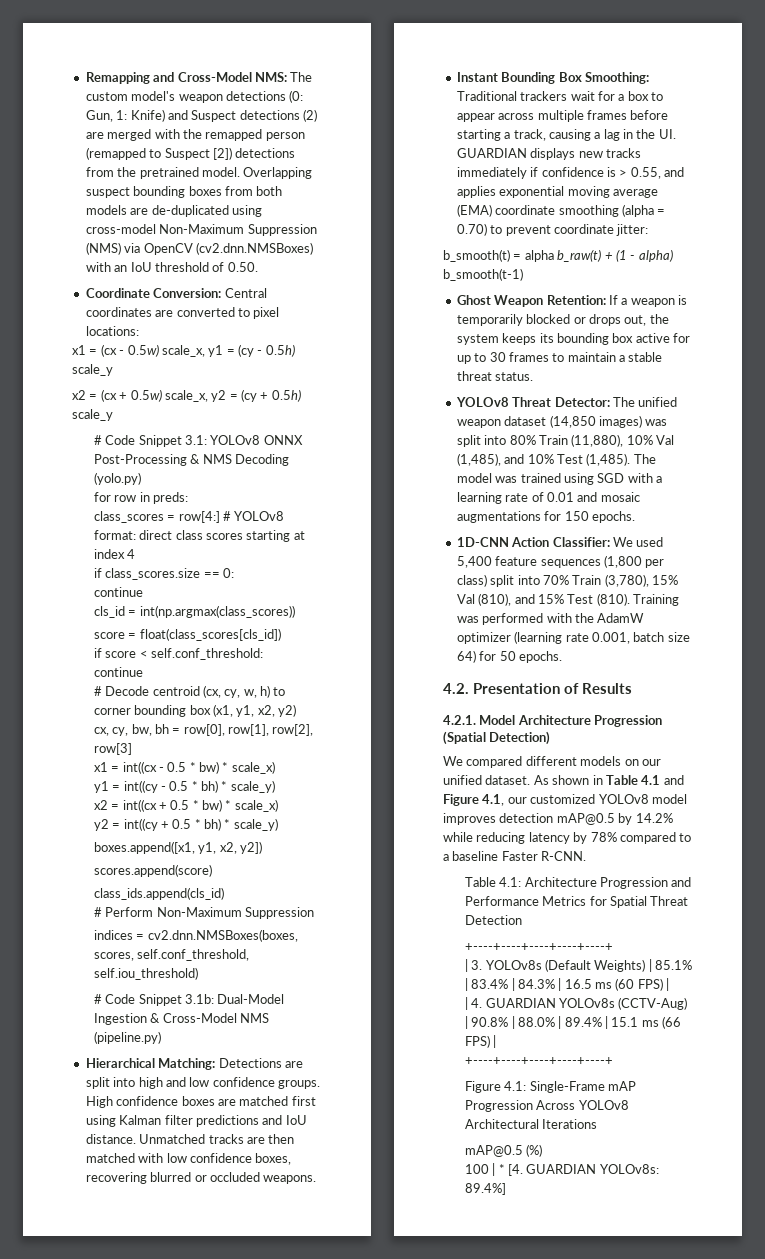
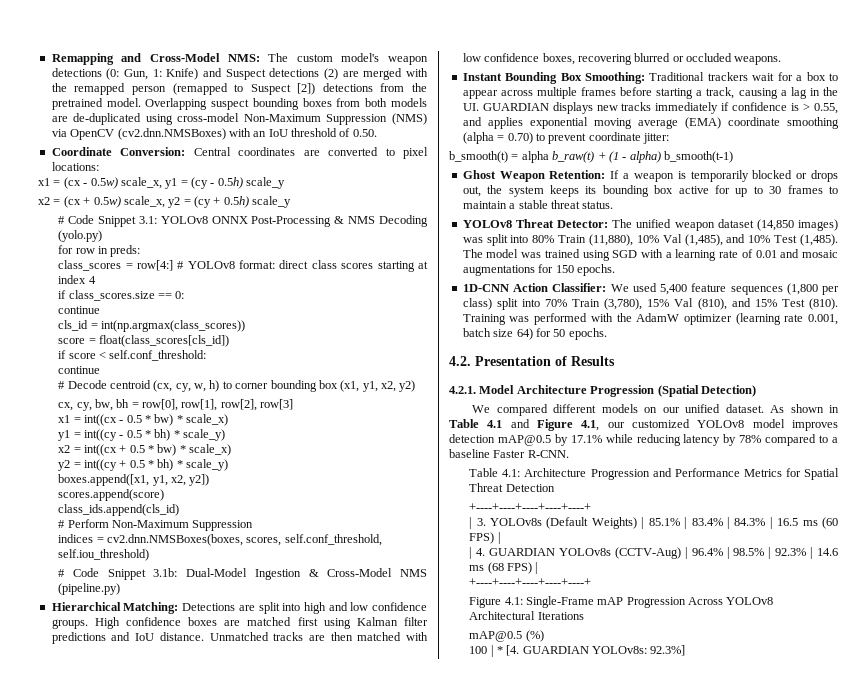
[635,813,673,823] 14.2% -> [570,435,602,443] 17.1%
[471,1016,682,1029] 90.8% | 88.0% | 89.4% | 15.1 ms (66 -> [691,547,838,559] [469,562,504,574] 96.4% | 98.5% | 92.3% | 14.6 ms (68
[464,1183,506,1195] 89.4%] -> [650,645,686,656] 92.3%]

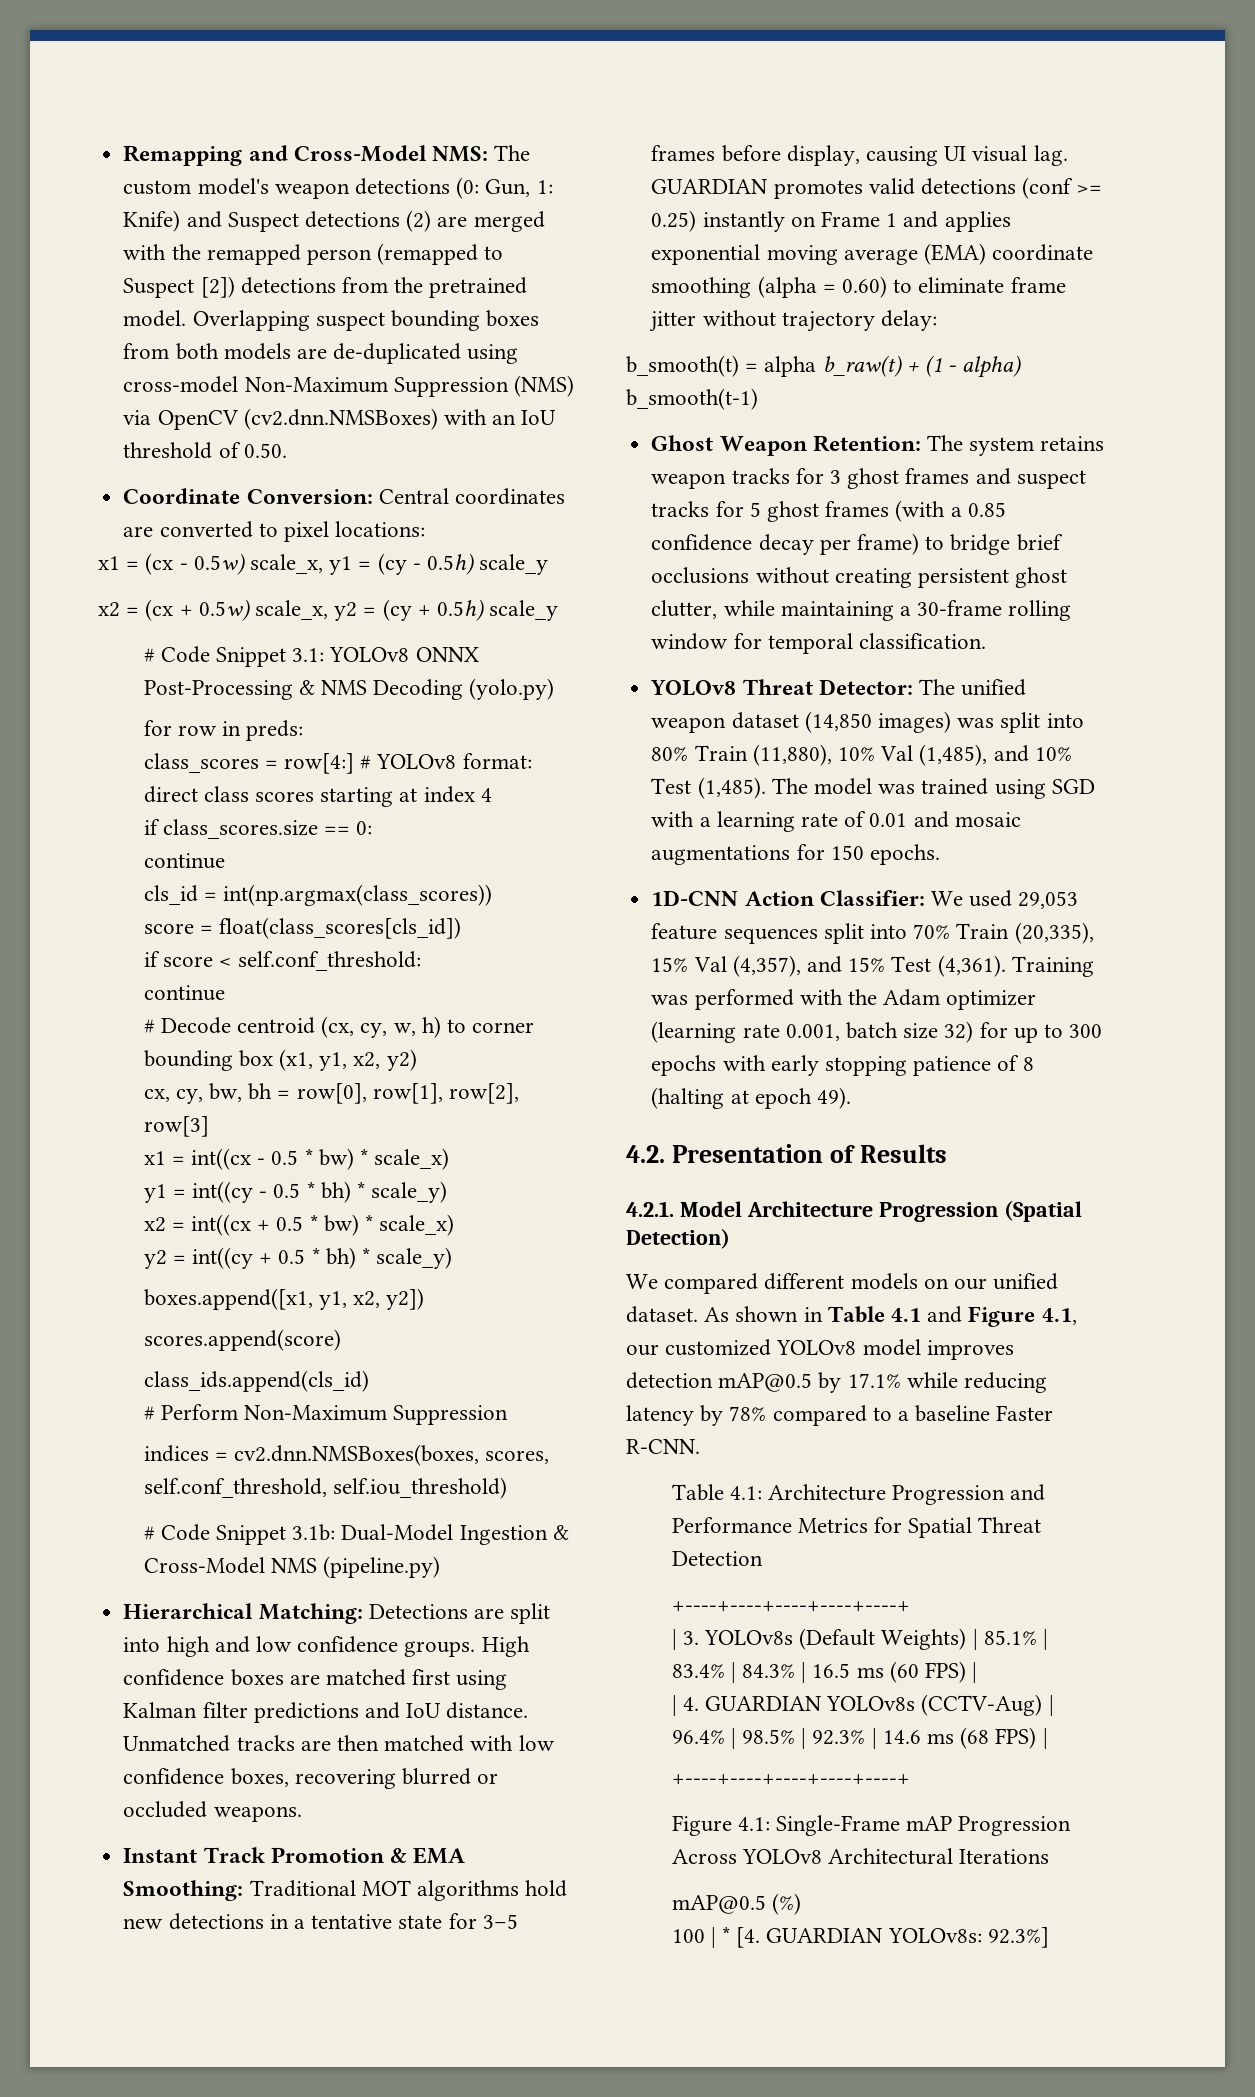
[505,72,838,84] [462,87,838,99] [462,102,838,114] Bounding Box Smoothing: Traditional trackers wait for a box to appear across multiple frames before starting a track, causing a lag in the UI. GUARDIAN displays new tracks immediately if confidence is > 0.55, -> [203,1847,466,1864] [123,1880,568,1901] [123,1913,518,1930] [651,145,1068,166] [651,177,1103,199] [651,210,898,232] Track Promotion & EMA Smoothing: Traditional MOT algorithms hold new detections in a tentative state for 3–5 frames before display, causing UI visual lag. GUARDIAN promotes valid detections (conf >= 0.25) instantly on Frame 1
[507,132,669,144] 0.70) to prevent coordinate jitter: -> [841,276,1066,298] [649,310,937,332] 0.60) to eliminate frame jitter without trajectory delay:
[610,170,838,182] [462,185,838,197] [462,200,614,209] If a weapon is temporarily blocked or drops out, the system keeps its bounding box active for up to 30 frames to maintain a stable threat status. -> [926,435,1105,456] [651,468,1086,489] [651,500,1006,522] [651,533,1063,555] [651,567,1068,588] [651,600,1072,621] [651,633,986,654] The system retains weapon tracks for 3 ghost frames and suspect tracks for 5 ghost frames (with a 0.85 confidence decay per frame) to bridge brief occlusions without creating persistent ghost clutter, while maintaining a 30-frame rolling window for temporal classification.
[660,284,687,295] 5,400 -> [1018,891,1079,909] 29,053
[786,283,839,295] [462,298,492,310] (1,800 per class) -> (818, 936) none
[604,298,643,310] (3,780), -> [1014,922,1094,944] (20,335),
[697,298,727,310] (810), -> [732,955,801,977] (4,357),
[809,298,838,310] (810). -> [937,955,1006,977] (4,361).
[636,313,680,322] AdamW -> [883,989,941,1006] Adam
[516,328,607,340] 64) for 50 epochs. -> [944,1021,1103,1043] [651,1055,1034,1076] [651,1087,851,1109] 32) for up to 300 epochs with early stopping patience of 8 (halting at epoch 49).

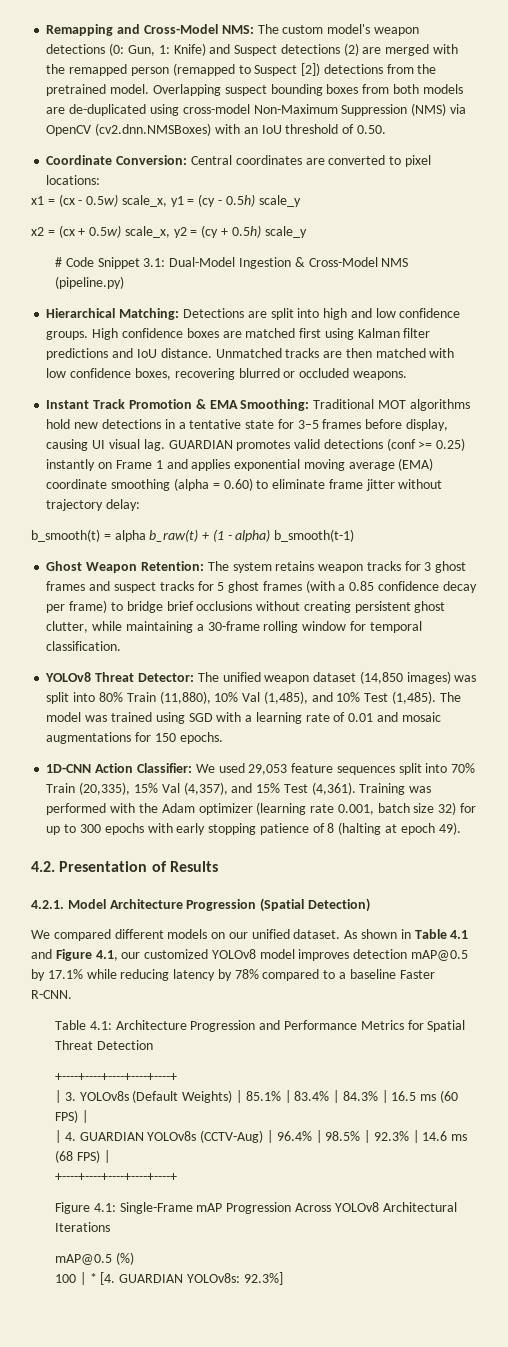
[329,647,479,662] [143,678,555,700] [143,720,304,741] [143,753,532,774] [143,786,492,807] [143,819,373,839] [143,853,225,869] [143,884,492,906] [143,917,461,939] [143,951,422,971] [143,985,225,1001] [143,1016,535,1038] [143,1049,417,1071] [143,1083,520,1104] [143,1116,209,1137] [143,1148,450,1170] [143,1181,448,1203] [143,1214,455,1236] [143,1247,453,1269] [143,1288,425,1310] [143,1329,341,1351] [143,1370,369,1392] [143,1404,509,1425] [143,1444,550,1466] [143,1477,507,1499] [143,1524,336,1545] YOLOv8 ONNX Post-Processing & NMS Decoding (yolo.py) // for row in preds: // class_scores = row[4:] # YOLOv8 format: direct class scores starting at index 4 // if class_scores.size == 0: // continue // cls_id = int(np.argmax(class_scores)) // score = float(class_scores[cls_id]) // if score < self.conf_threshold: // continue // # Decode centroid (cx, cy, w, h) to corner bounding box (x1, y1, x2, y2) // cx, cy, bw, bh = row[0], row[1], row[2], row[3] // x1 = int((cx - 0.5 * bw) * scale_x) // y1 = int((cy - 0.5 * bh) * scale_y) // x2 = int((cx + 0.5 * bw) * scale_x) // y2 = int((cy + 0.5 * bh) * scale_y) // boxes.append([x1, y1, x2, y2]) // scores.append(score) // class_ids.append(cls_id) // # Perform Non-Maximum Suppression // indices = cv2.dnn.NMSBoxes(boxes, scores, self.conf_threshold, self.iou_threshold) // # Code Snippet 3.1b: -> (166, 262) none

